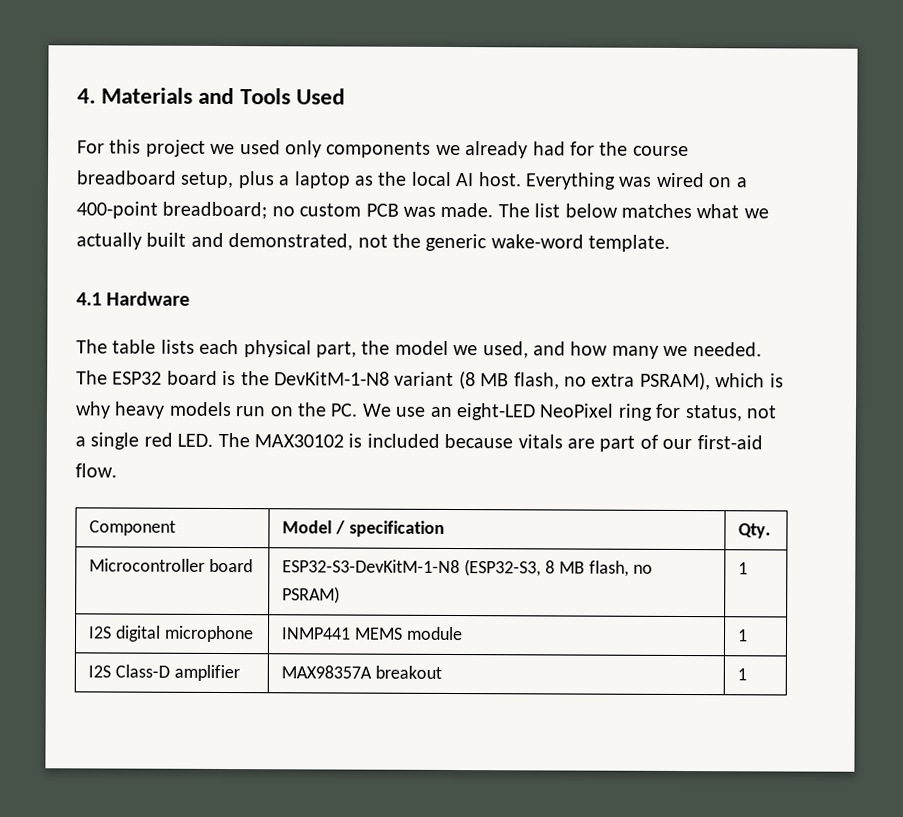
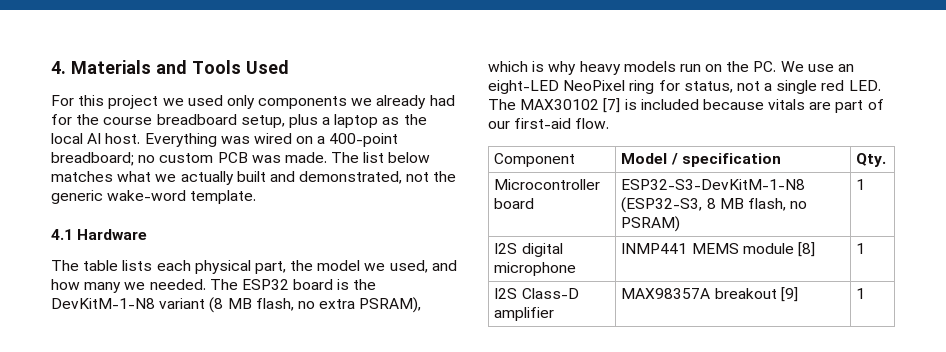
(344, 441) none -> [603,98,621,113] [7]
(464, 633) none -> [798,242,816,257] [8]
(443, 672) none -> [780,287,798,302] [9]

